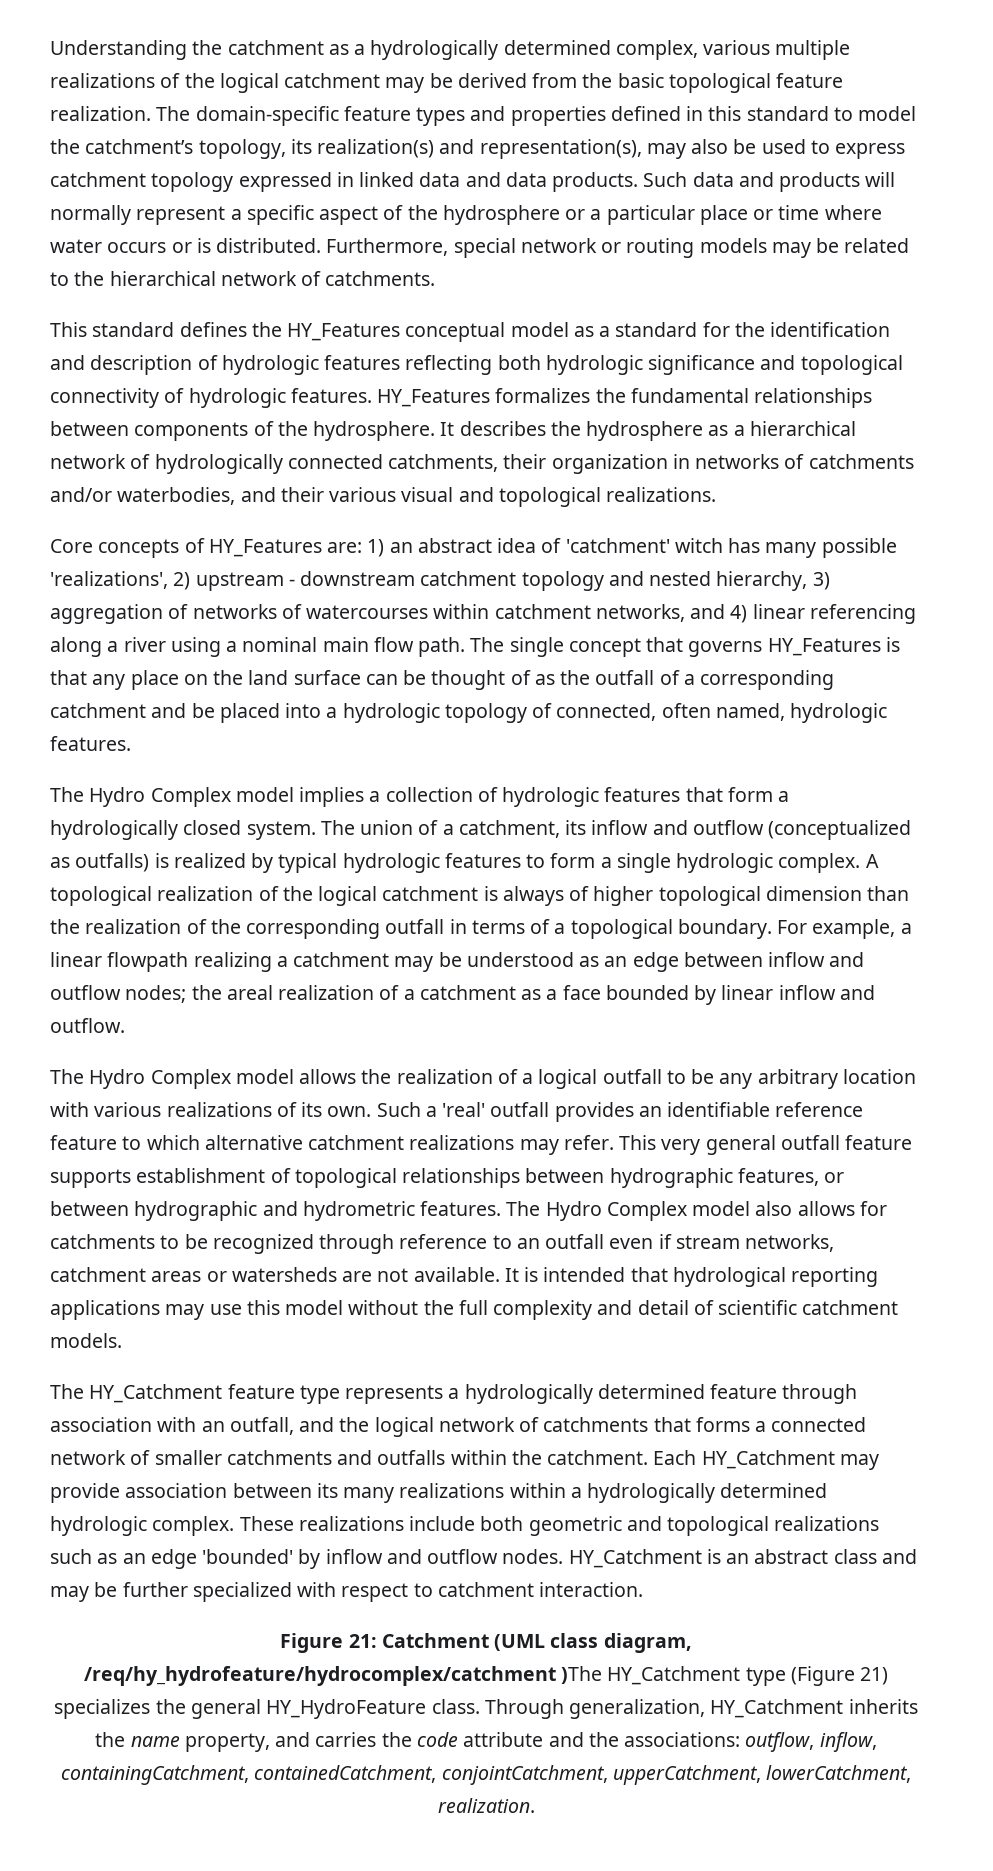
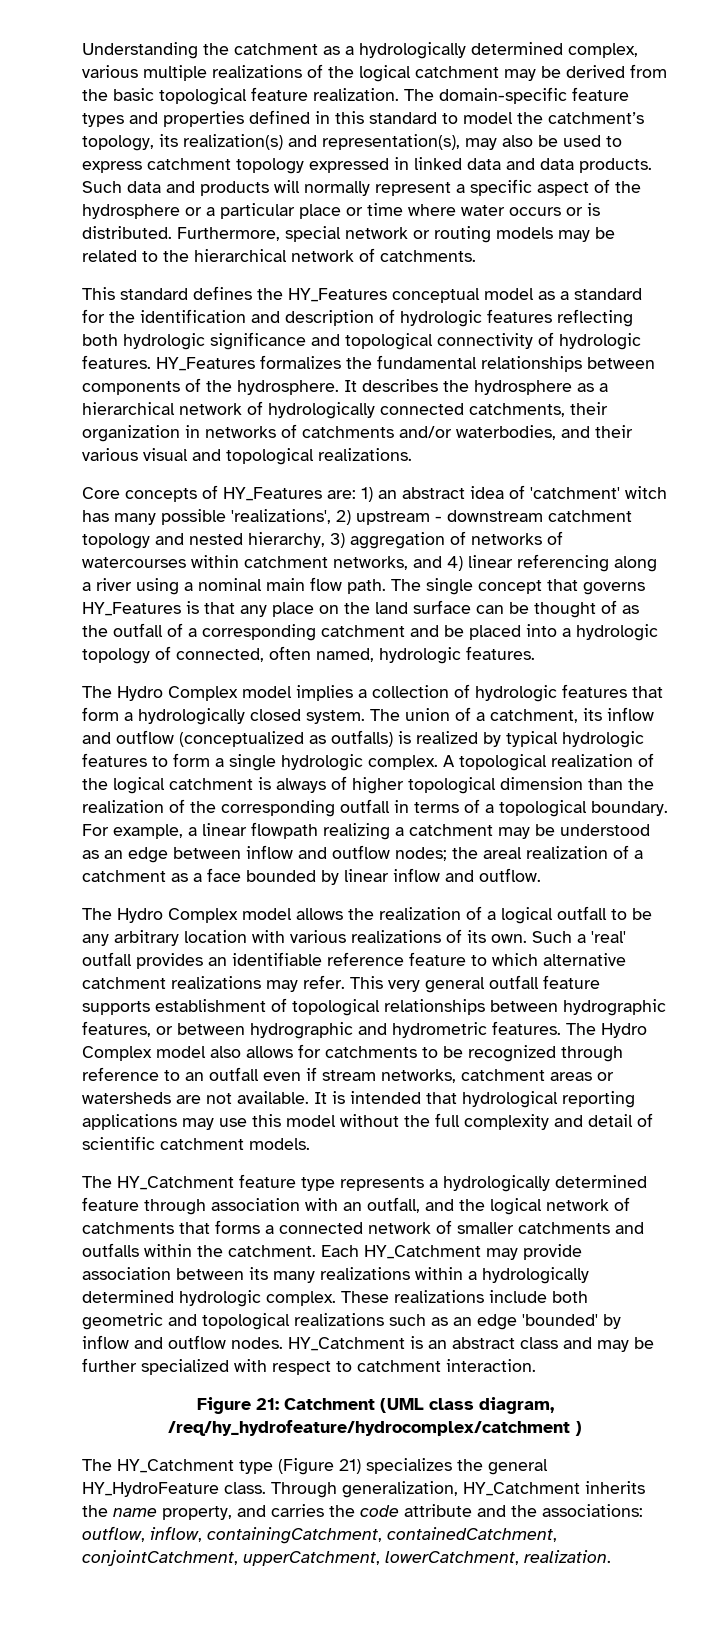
[561,1666,603,1684] )The -> [575,1421,582,1436] [82,1459,112,1471] ) // The

